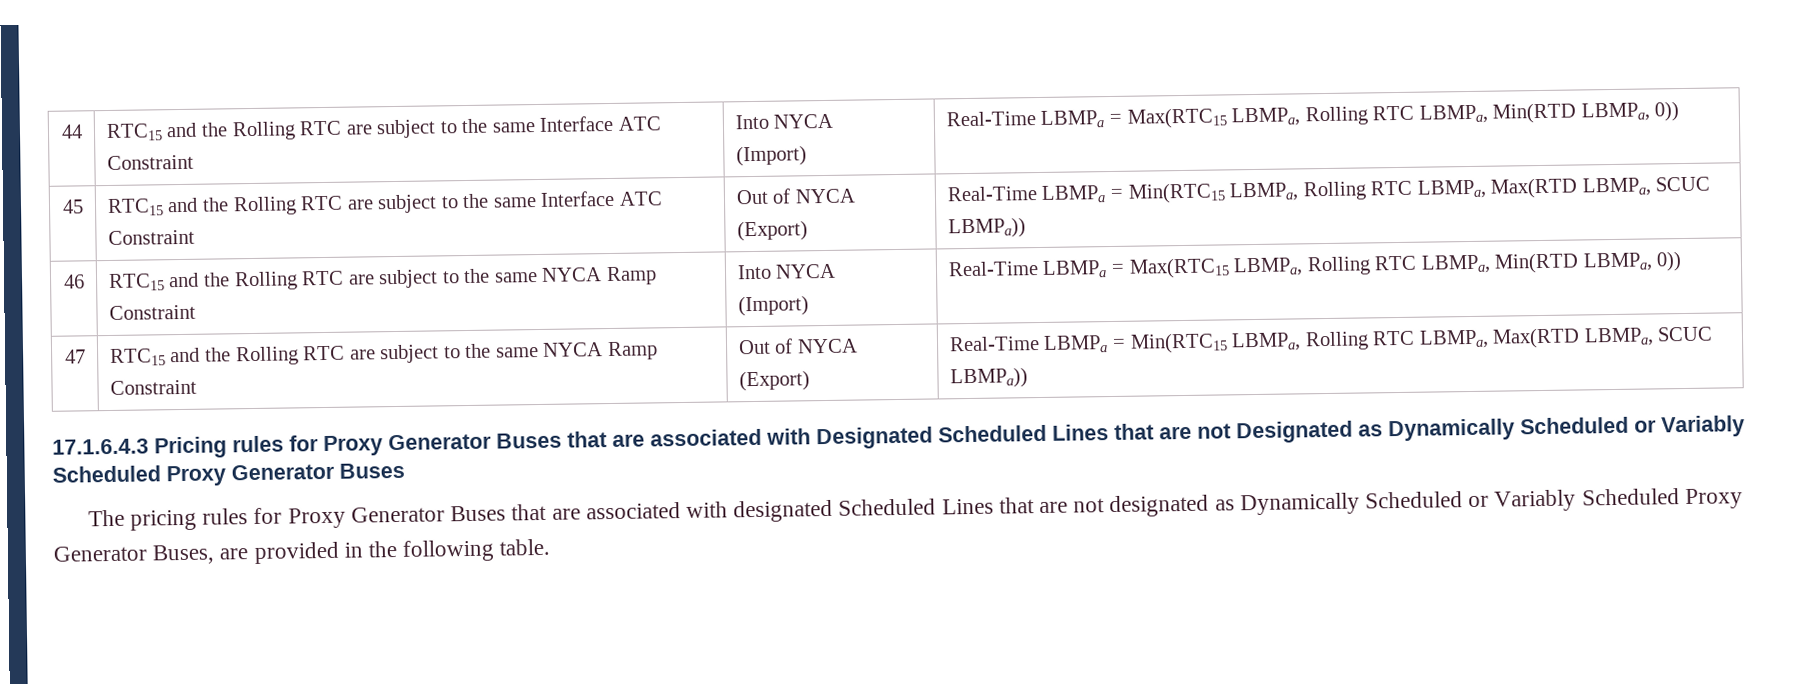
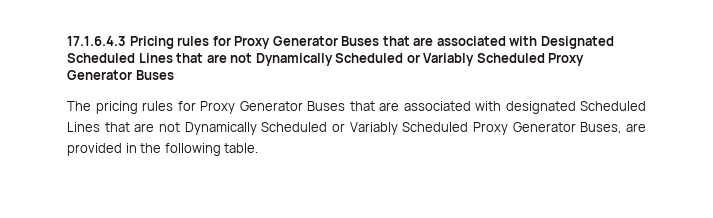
[60,124,83,139] [105,115,662,142] [106,154,194,171] [734,113,834,130] [735,145,807,167] [945,101,1680,129] [61,199,84,214] [106,190,663,217] [107,229,195,246] [735,188,857,205] [736,220,808,242] [946,176,1711,204] [947,217,1026,239] [62,274,85,289] [107,266,657,292] [108,304,196,321] [736,263,837,280] [737,295,809,317] [947,251,1683,279] [64,349,86,364] [109,341,658,367] [109,379,197,395] [737,338,859,355] [738,370,810,392] [948,326,1714,354] [949,367,1028,389] 44 | RTC15 and the Rolling RTC are subject to the same Interface ATC Constraint | Into NYCA // (Import) | Real-Time LBMPa = Max(RTC15 LBMPa, Rolling RTC LBMPa, Min(RTD LBMPa, 0)) // 45 | RTC15 and the Rolling RTC are subject to the same Interface ATC Constraint | Out of NYCA (Export) | Real-Time LBMPa = Min(RTC15 LBMPa, Rolling RTC LBMPa, Max(RTD LBMPa, SCUC LBMPa)) // 46 | RTC15 and the Rolling RTC are subject to the same NYCA Ramp Constraint | Into NYCA // (Import) | Real-Time LBMPa = Max(RTC15 LBMPa, Rolling RTC LBMPa, Min(RTD LBMPa, 0)) // 47 | RTC15 and the Rolling RTC are subject to the same NYCA Ramp Constraint | Out of NYCA (Export) | Real-Time LBMPa = Min(RTC15 LBMPa, Rolling RTC LBMPa, Max(RTD LBMPa, SCUC LBMPa)) // -> (67, 41) none
[1236,420,1383,444] Designated as -> (253, 58) none
[1109,494,1235,518] designated as -> (180, 127) none

